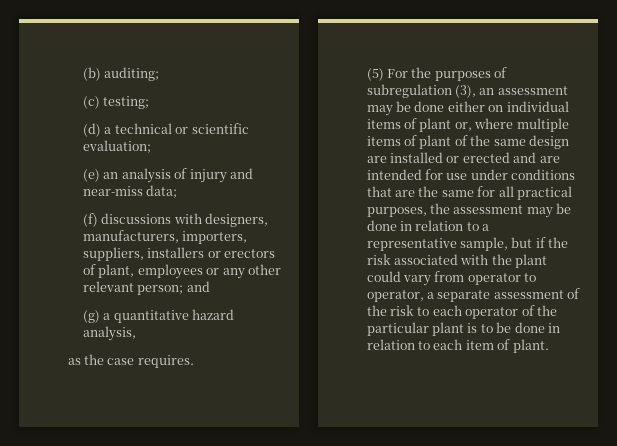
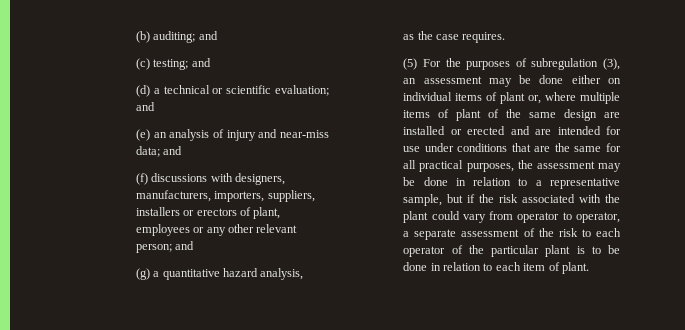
(160, 74) none -> [198,31,218,40] and
(150, 102) none -> [191,58,211,67] and
(152, 146) none -> [135,102,155,111] and
(178, 191) none -> [163,146,183,155] and

